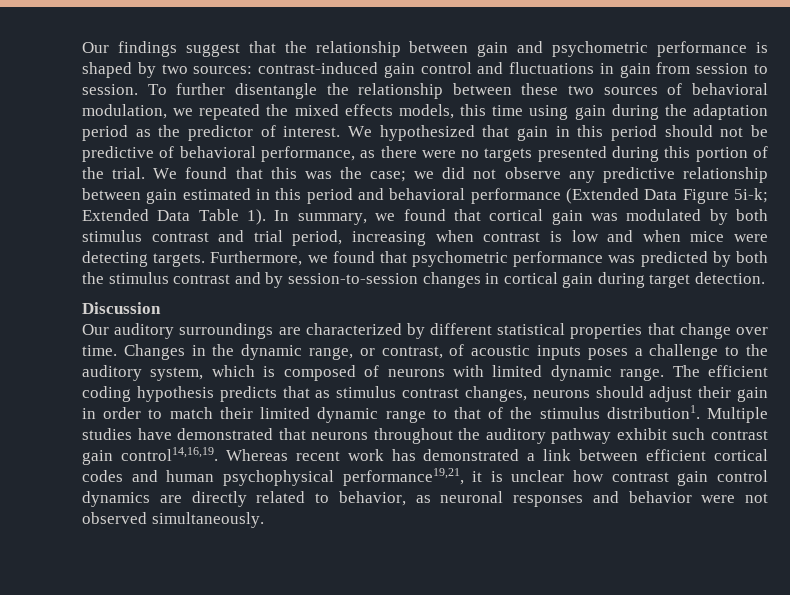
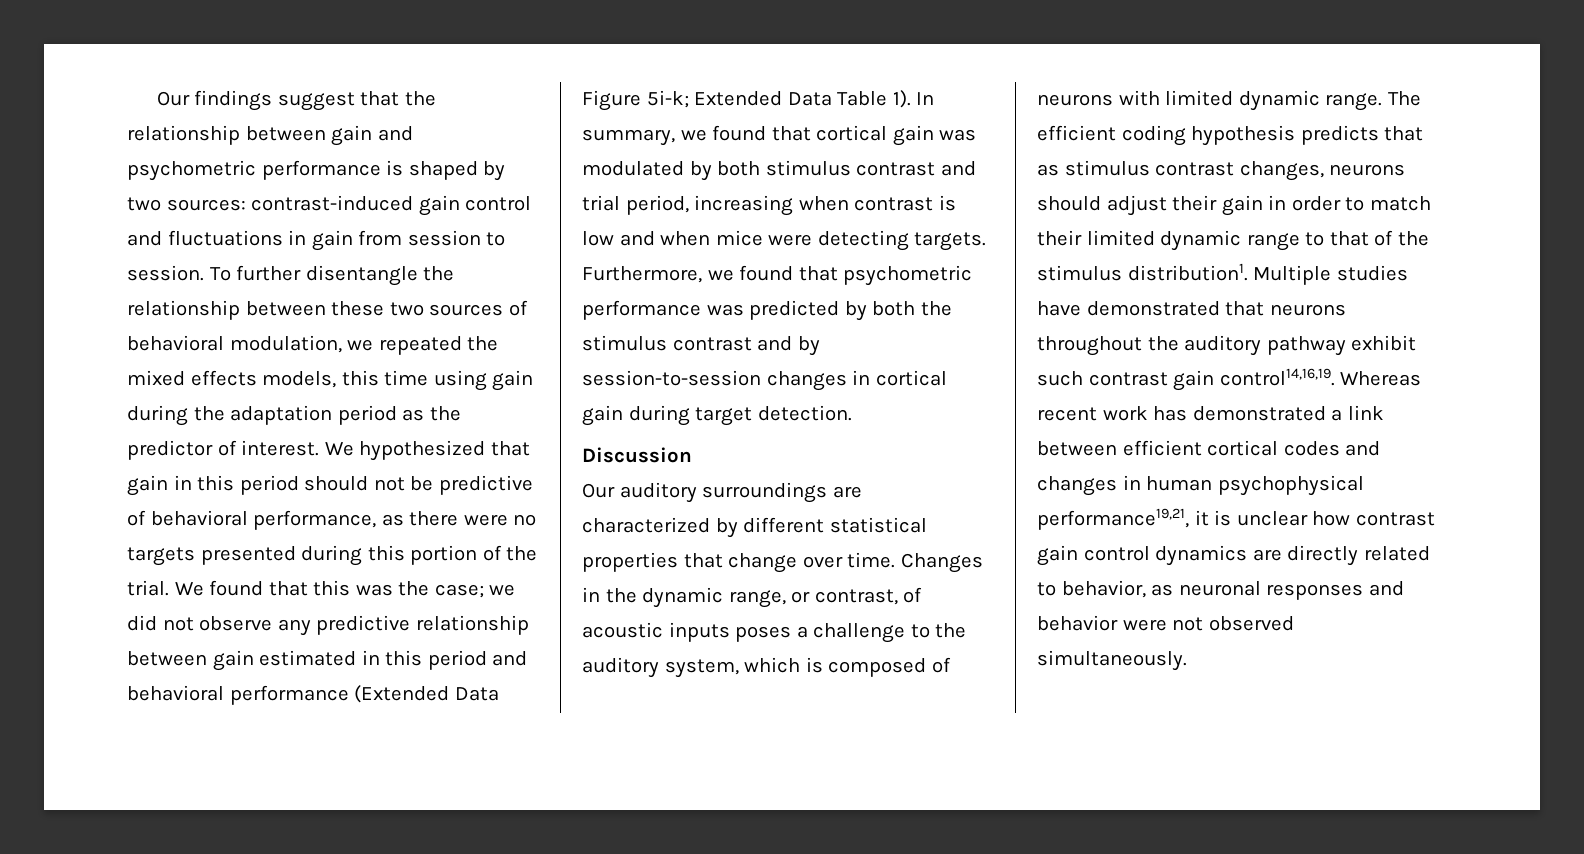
(158, 476) none -> [1037,475,1141,496] changes in

